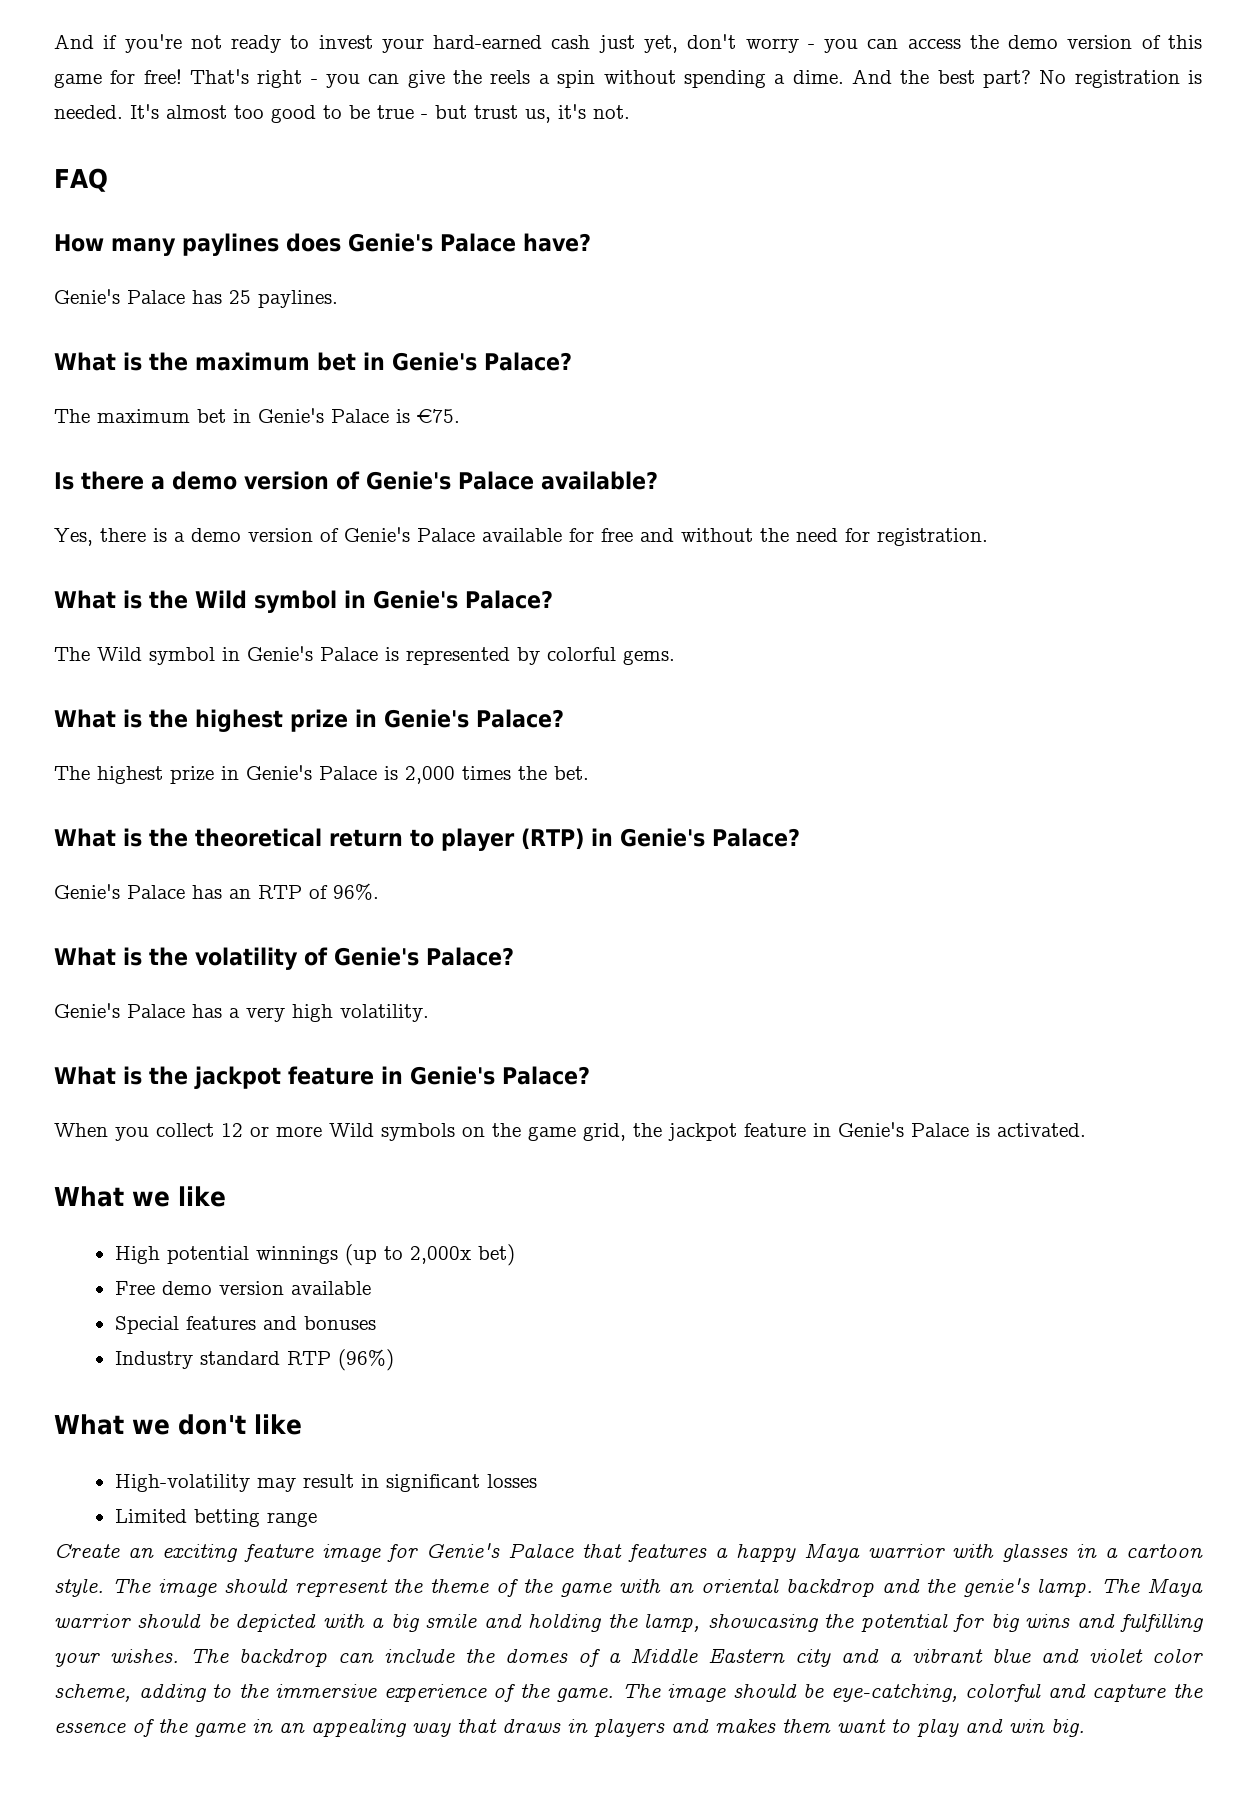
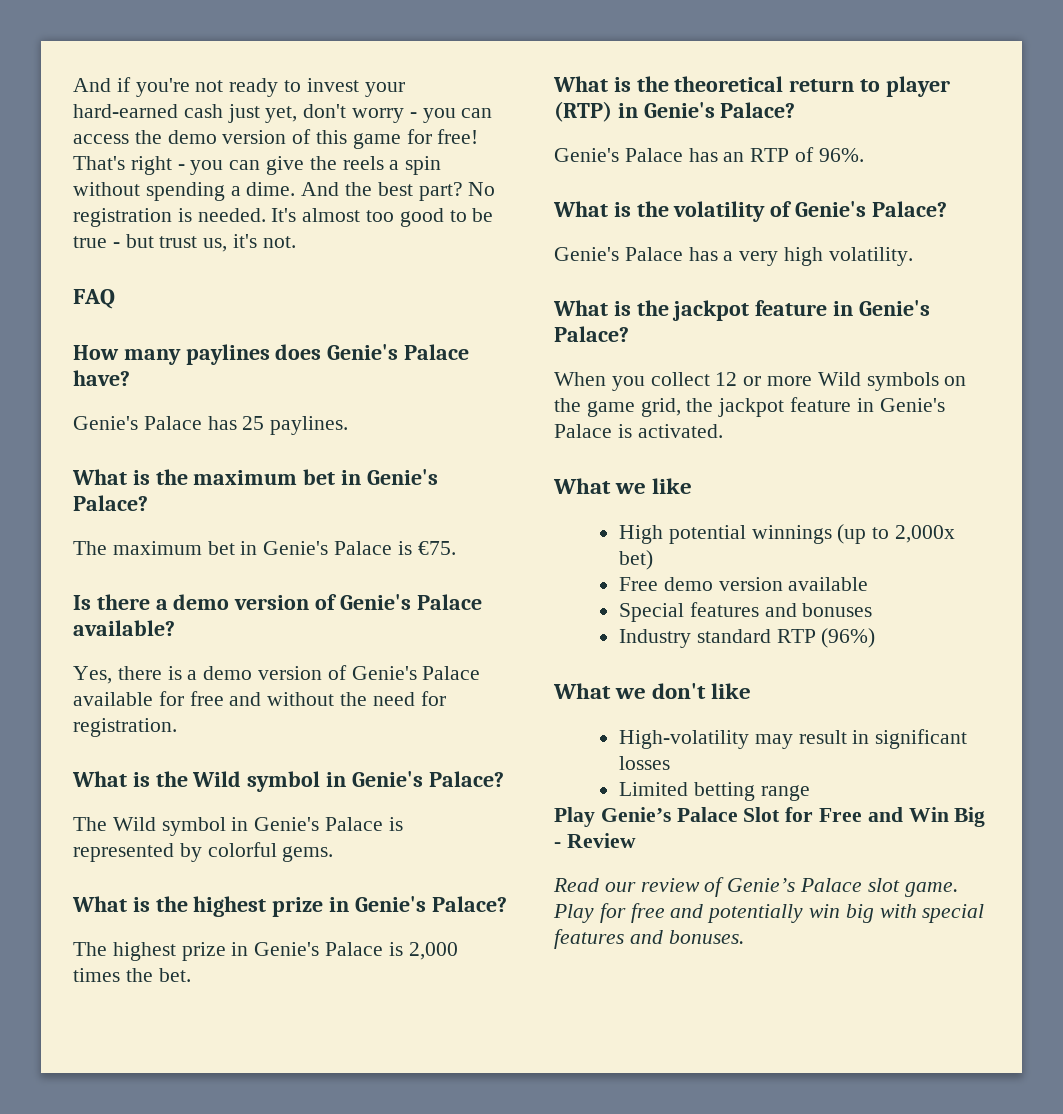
[54,1543,1204,1562] [54,1578,1204,1597] [54,1613,1204,1632] [54,1648,1203,1667] [54,1683,1203,1702] [54,1718,1085,1737] Create an exciting feature image for Genie's Palace that features a happy Maya warrior with glasses in a cartoon style. The image should represent the theme of the game with an oriental backdrop and the genie's lamp. The Maya warrior should be depicted with a big smile and holding the lamp, showcasing the potential for big wins and fulfilling your wishes. The backdrop can include the domes of a Middle Eastern city and a vibrant blue and violet color scheme, adding to the immersive experience of the game. The image should be eye-catching, colorful and capture the essence of the game in an appealing way that draws in players and makes them want to play and win big. -> [554,807,986,827] [554,833,636,848] [553,877,958,897] [553,903,985,923] [554,929,744,949] Play Genie’s Palace Slot for Free and Win Big - Review // Read our review of Genie’s Palace slot game. Play for free and potentially win big with special features and bonuses.

